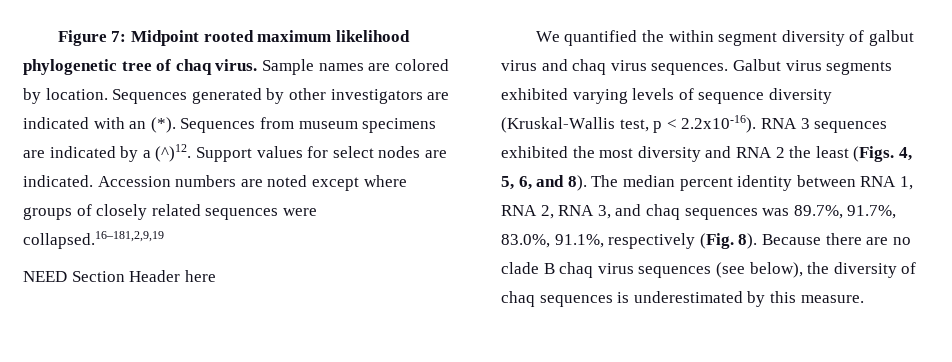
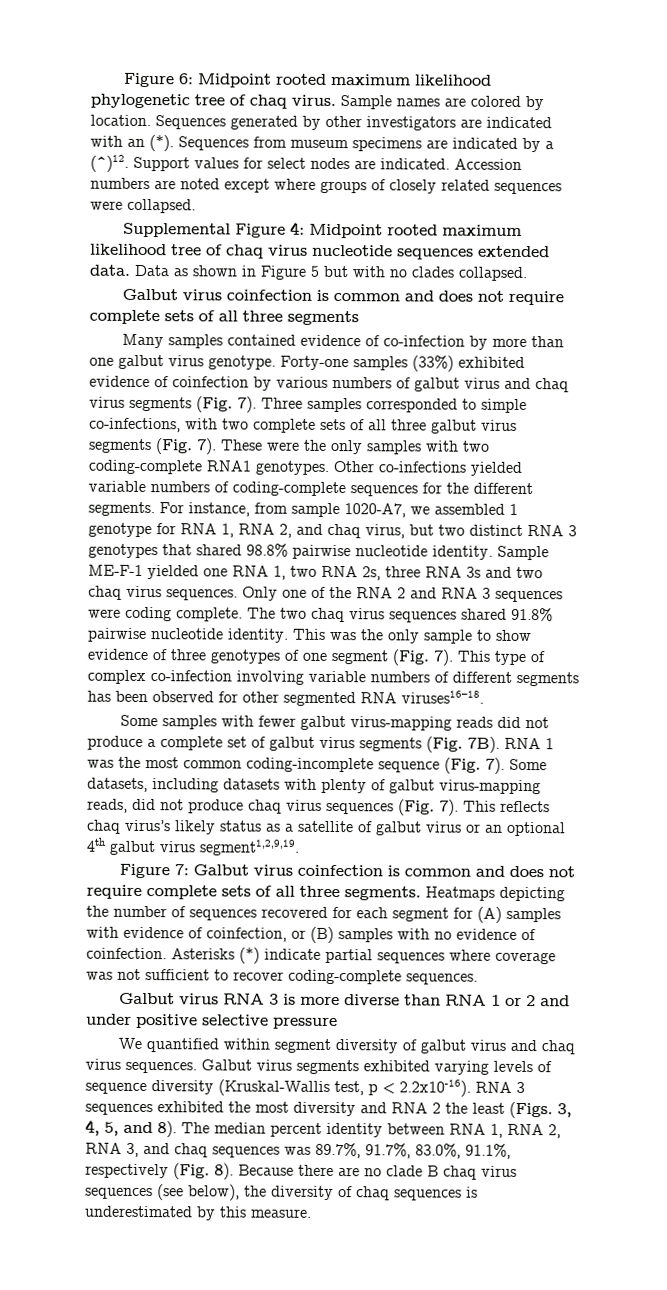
[57,30,127,46] Figure 7: -> [123,72,194,88] Figure 6:
[23,231,164,249] [23,270,216,282] collapsed.16–181,2,9,19 // NEED Section Header here -> [127,198,196,214] [123,221,523,239] [90,243,550,260] [89,264,527,282] [122,288,565,306] [89,309,359,326] [122,333,565,350] [89,354,525,372] [89,375,569,393] [89,396,527,414] [89,417,517,434] [89,438,490,455] [88,459,522,476] [88,480,533,497] [88,501,518,518] [88,522,577,539] [88,543,549,561] [88,564,543,581] [88,585,563,603] [88,606,553,623] [88,627,532,644] [87,648,545,666] [87,669,579,687] [87,690,484,707] [120,714,550,731] [87,735,554,753] [87,756,547,774] [87,777,541,795] [87,798,550,816] [87,819,566,837] [86,837,299,856] [119,863,576,879] [86,884,565,902] [86,905,561,923] [86,926,536,944] [86,947,556,965] [86,968,478,985] [119,992,571,1007] [86,1013,338,1030] collapsed. // Supplemental Figure 4: Midpoint rooted maximum likelihood tree of chaq virus nucleotide sequences extended data. Data as shown in Figure 5 but with no clades collapsed. // Galbut virus coinfection is common and does not require complete sets of all three segments // Many samples contained evidence of co-infection by more than one galbut virus genotype. Forty-one samples (33%) exhibited evidence of coinfection by various numbers of galbut virus and chaq virus segments (Fig. 7). Three samples corresponded to simple co-infections, with two complete sets of all three galbut virus segments (Fig. 7). These were the only samples with two coding-complete RNA1 genotypes. Other co-infections yielded variable numbers of coding-complete sequences for the different segments. For instance, from sample 1020-A7, we assembled 1 genotype for RNA 1, RNA 2, and chaq virus, but two distinct RNA 3 genotypes that shared 98.8% pairwise nucleotide identity. Sample ME-F-1 yielded one RNA 1, two RNA 2s, three RNA 3s and two chaq virus sequences. Only one of the RNA 2 and RNA 3 sequences were coding complete. The two chaq virus sequences shared 91.8% pairwise nucleotide identity. This was the only sample to show evidence of three genotypes of one segment (Fig. 7). This type of complex co-infection involving variable numbers of different segments has been observed for other segmented RNA viruses16–18. // Some samples with fewer galbut virus-mapping reads did not produce a complete set of galbut virus segments (Fig. 7B). RNA 1 was the most common coding-incomplete sequence (Fig. 7). Some datasets, including datasets with plenty of galbut virus-mapping reads, did not produce chaq virus sequences (Fig. 7). This reflects chaq virus’s likely status as a satellite of galbut virus or an optional 4th galbut virus segment1,2,9,19. // Figure 7: Galbut virus coinfection is common and does not require complete sets of all three segments. Heatmaps depicting the number of sequences recovered for each segment for (A) samples with evidence of coinfection, or (B) samples with no evidence of coinfection. Asterisks (*) indicate partial sequences where coverage was not sufficient to recover coding-complete sequences. // Galbut virus RNA 3 is more diverse than RNA 1 or 2 and under positive selective pressure
[641,30,664,42] the -> (220, 1045) none
(895, 154) none -> [557,1103,572,1118] 3,
[518,176,532,190] 6, -> (119, 1128) none

